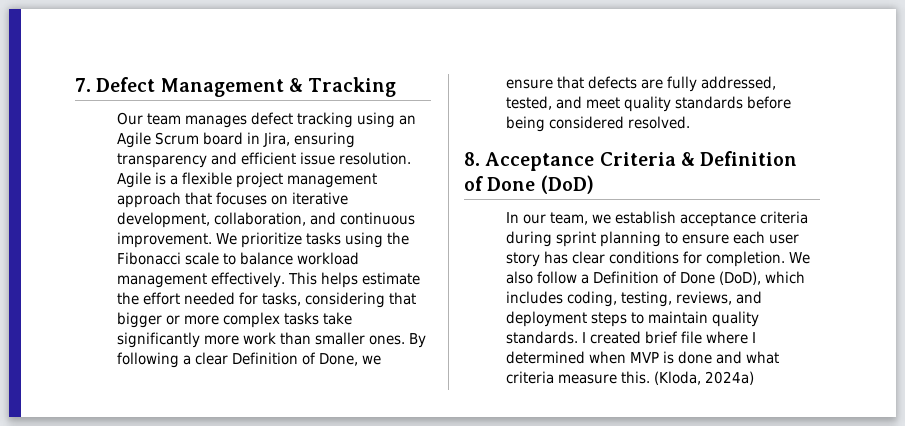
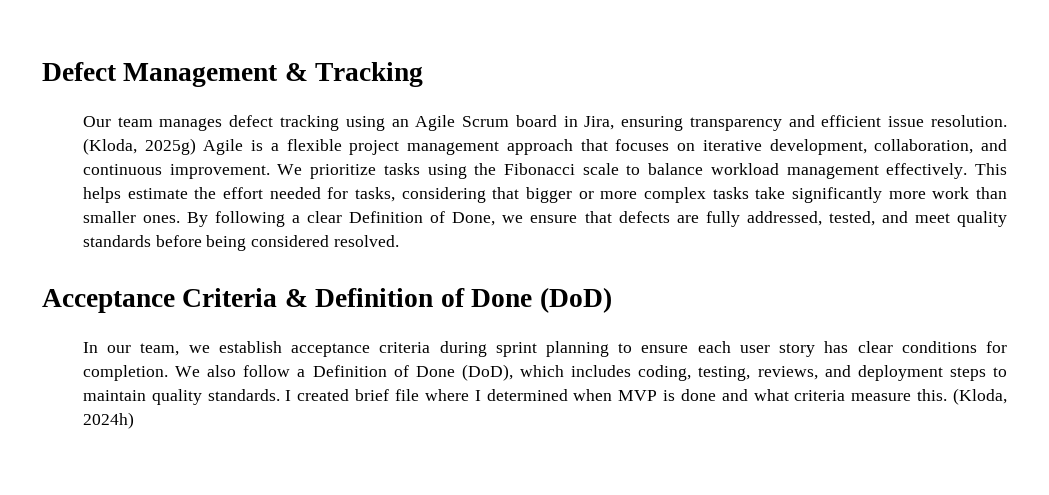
[75,78,91,92] 7. -> (42, 71) none
(411, 158) none -> [82,138,196,155] (Kloda, 2025g)
[464,152,480,166] 8. -> (399, 241) none
[704,371,754,385] 2024a) -> [82,412,134,429] 2024h)

